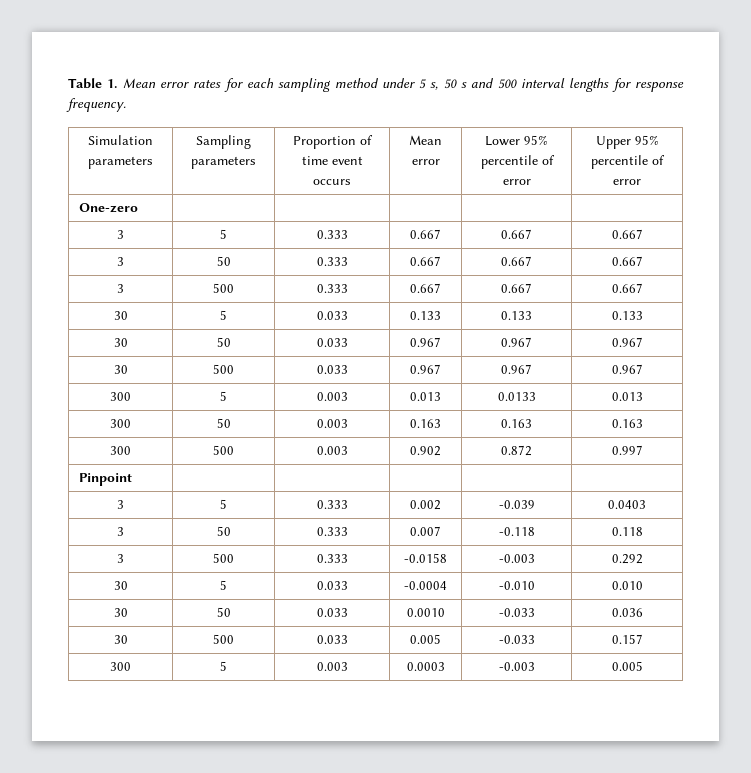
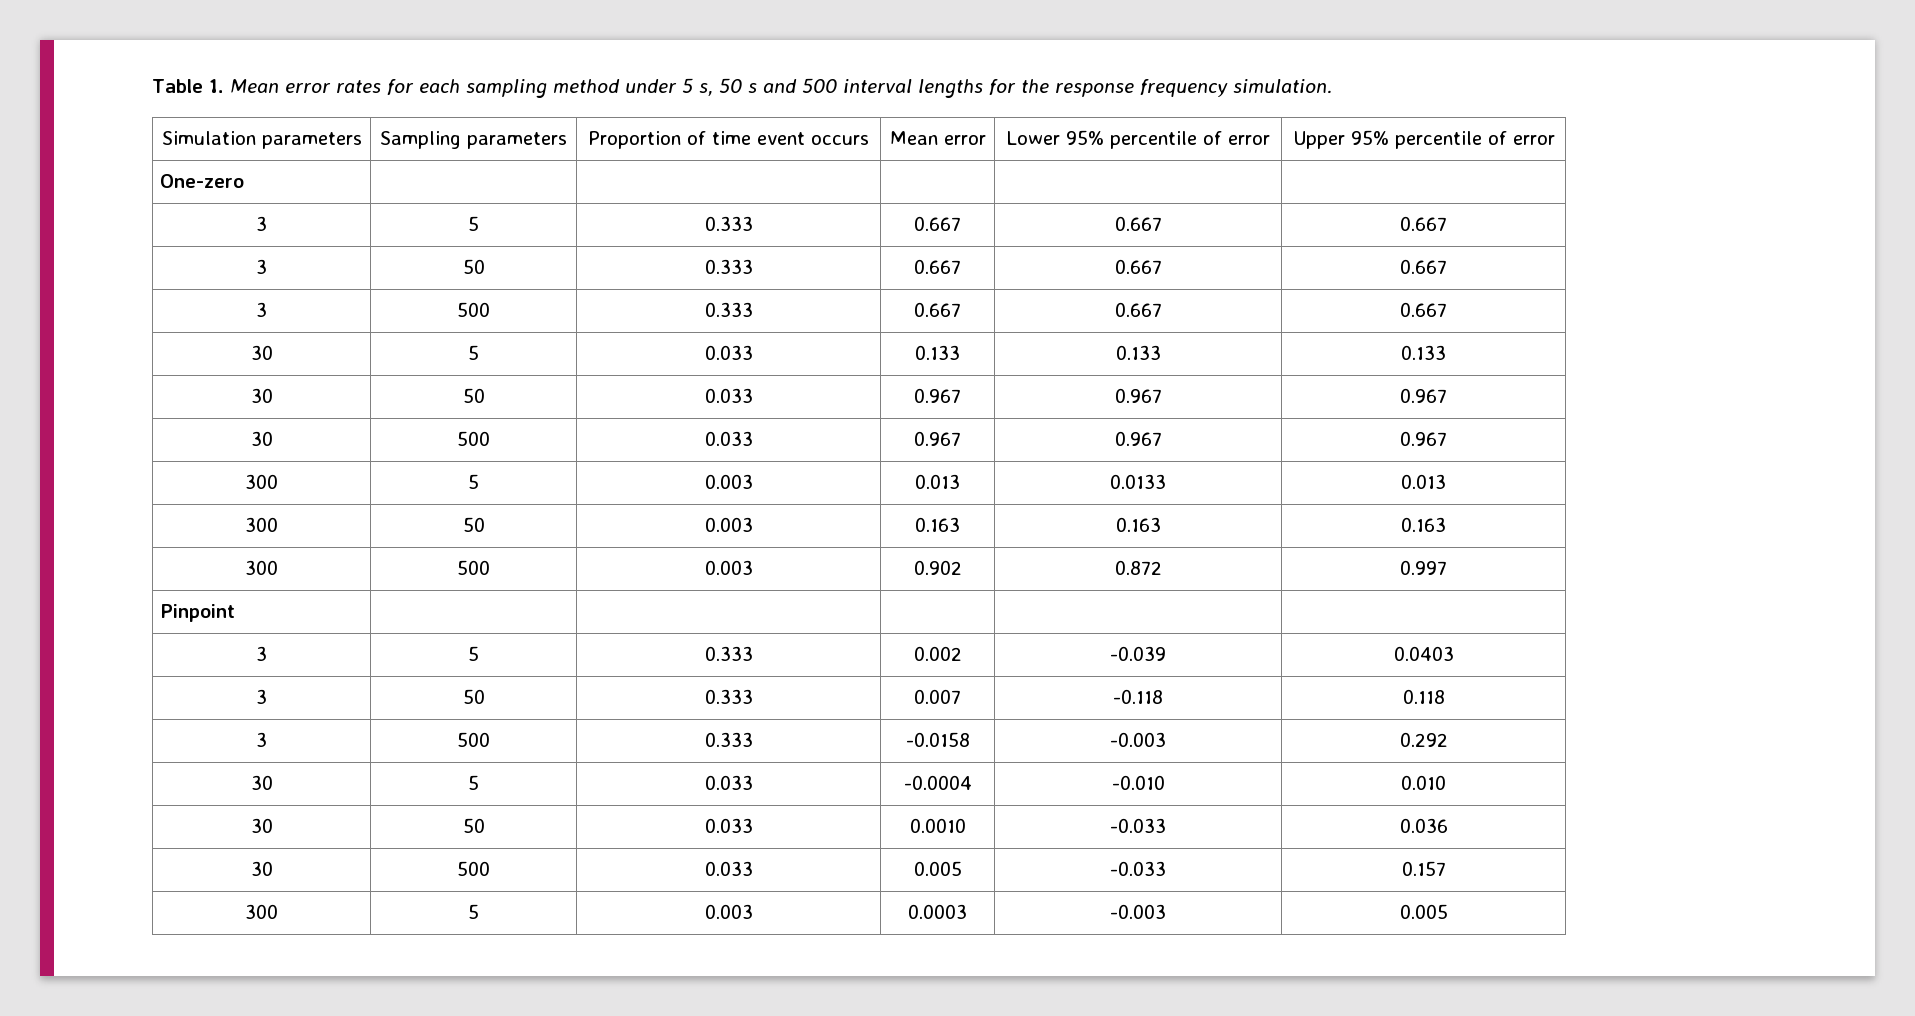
[635,82,684,92] [66,98,126,112] response frequency. -> [1020,79,1332,97] the response frequency simulation.

